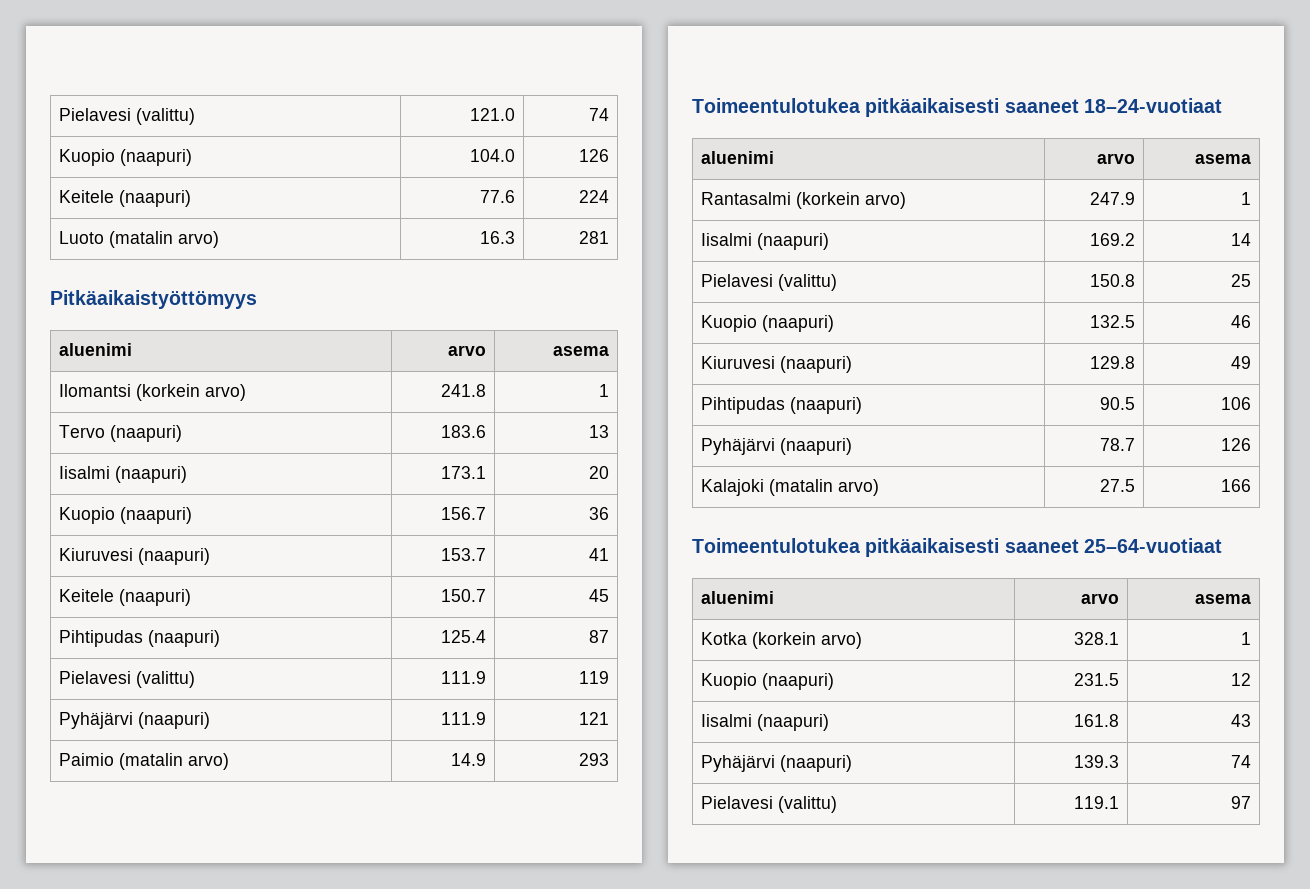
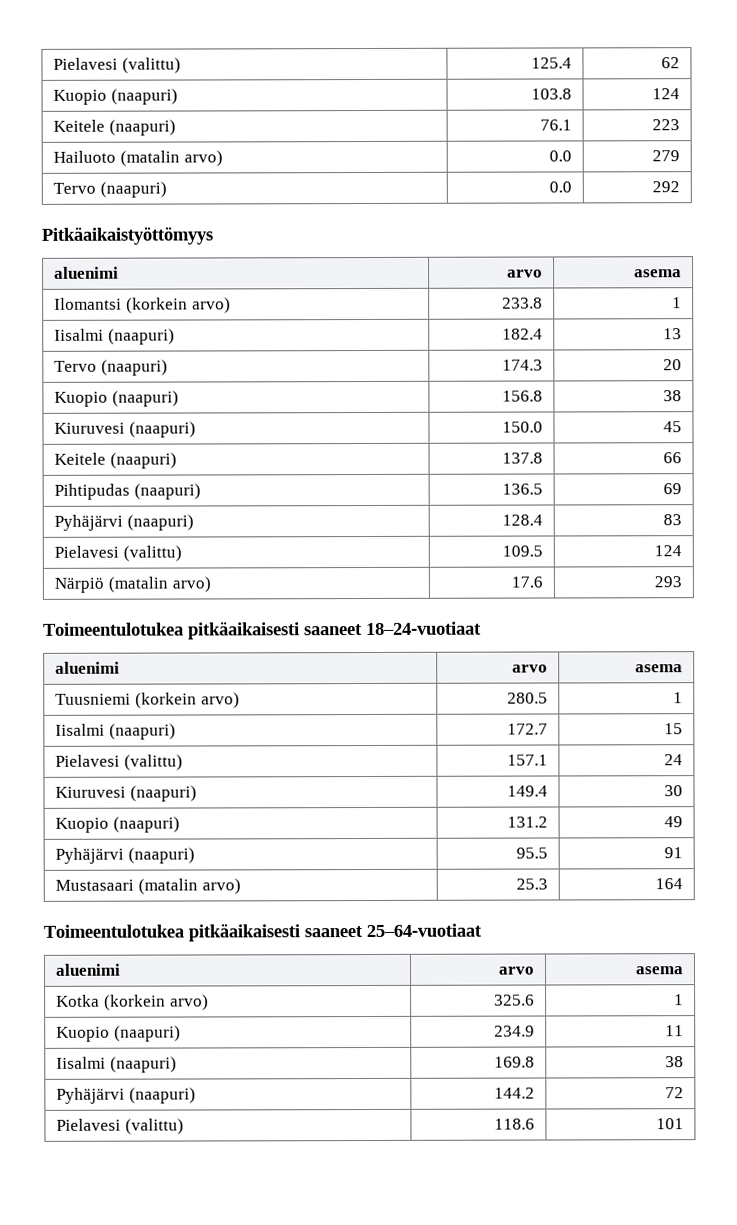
[58,108,195,125] [470,108,516,121] [589,108,610,121] [58,149,192,166] [470,149,516,162] [579,149,610,162] [58,190,191,207] [480,190,516,203] [579,190,610,203] [58,231,219,248] [480,231,516,244] [579,231,610,244] Pielavesi (valittu) | 121.0 | 74 // Kuopio (naapuri) | 104.0 | 126 // Keitele (naapuri) | 77.6 | 224 // Luoto (matalin arvo) | 16.3 | 281 -> [53,57,182,74] [530,57,572,69] [660,57,680,69] [53,88,179,105] [530,88,572,100] [651,88,680,100] [53,119,177,136] [539,119,572,131] [651,119,680,131] [53,150,223,167] [548,150,572,162] [651,150,680,162] [53,181,168,198] [548,181,572,193] [651,181,680,193] Pielavesi (valittu) | 125.4 | 62 // Kuopio (naapuri) | 103.8 | 124 // Keitele (naapuri) | 76.1 | 223 // Hailuoto (matalin arvo) | 0.0 | 279 // Tervo (naapuri) | 0.0 | 292
[441,384,487,397] [599,384,610,397] [58,425,182,442] [441,425,487,438] [589,425,610,438] [58,466,187,483] [441,466,487,479] 241.8 | 1 // Tervo (naapuri) | 183.6 | 13 // Iisalmi (naapuri) | 173.1 -> [501,297,543,309] [671,297,682,309] [54,328,176,345] [501,328,543,340] [662,328,682,340] [54,359,169,376] [501,359,543,371] 233.8 | 1 // Iisalmi (naapuri) | 182.4 | 13 // Tervo (naapuri) | 174.3
[441,507,487,520] [589,507,610,520] [58,548,210,565] [441,548,487,561] [589,548,610,561] [58,589,191,606] [441,589,487,602] [589,589,610,602] [58,630,220,647] [441,630,487,643] [589,630,610,643] [58,671,195,688] [441,671,487,684] [579,671,610,684] [58,712,210,729] [441,712,487,725] [579,712,610,725] [58,753,229,770] [451,753,487,766] 156.7 | 36 // Kiuruvesi (naapuri) | 153.7 | 41 // Keitele (naapuri) | 150.7 | 45 // Pihtipudas (naapuri) | 125.4 | 87 // Pielavesi (valittu) | 111.9 | 119 // Pyhäjärvi (naapuri) | 111.9 | 121 // Paimio (matalin arvo) | 14.9 -> [501,390,543,402] [662,390,682,402] [54,421,197,438] [501,421,543,433] [662,421,682,433] [54,452,178,469] [501,452,543,464] [662,452,682,464] [54,483,202,500] [501,483,543,495] [662,483,682,495] [54,514,195,531] [501,514,543,526] [662,514,682,526] [54,545,183,562] [501,545,543,557] [653,545,682,557] [54,576,211,593] [510,576,543,588] 156.8 | 38 // Kiuruvesi (naapuri) | 150.0 | 45 // Keitele (naapuri) | 137.8 | 66 // Pihtipudas (naapuri) | 136.5 | 69 // Pyhäjärvi (naapuri) | 128.4 | 83 // Pielavesi (valittu) | 109.5 | 124 // Närpiö (matalin arvo) | 17.6
[700,192,906,209] [1090,192,1136,205] [1241,192,1252,205] [700,233,829,250] [1090,233,1136,246] [1231,233,1252,246] [700,274,837,291] [1090,274,1136,287] [1231,274,1252,287] [700,315,834,332] [1090,315,1136,328] [1231,315,1252,328] [700,356,852,373] [1090,356,1136,369] [1231,356,1252,369] [700,397,862,414] [1100,397,1136,410] [1221,397,1252,410] [700,438,852,455] [1100,438,1136,451] [1221,438,1252,451] [700,479,879,496] [1100,479,1136,492] [1221,479,1252,492] Rantasalmi (korkein arvo) | 247.9 | 1 // Iisalmi (naapuri) | 169.2 | 14 // Pielavesi (valittu) | 150.8 | 25 // Kuopio (naapuri) | 132.5 | 46 // Kiuruvesi (naapuri) | 129.8 | 49 // Pihtipudas (naapuri) | 90.5 | 106 // Pyhäjärvi (naapuri) | 78.7 | 126 // Kalajoki (matalin arvo) | 27.5 | 166 -> [55,692,240,709] [506,692,548,704] [672,692,683,704] [55,723,177,740] [506,723,548,735] [663,723,683,735] [55,754,184,771] [506,754,548,766] [663,754,683,766] [55,785,198,802] [506,785,548,797] [663,785,683,797] [55,816,181,833] [506,816,548,828] [663,816,683,828] [55,847,196,864] [515,847,548,859] [663,847,683,859] [55,878,241,895] [515,878,548,890] [654,878,683,890] Tuusniemi (korkein arvo) | 280.5 | 1 // Iisalmi (naapuri) | 172.7 | 15 // Pielavesi (valittu) | 157.1 | 24 // Kiuruvesi (naapuri) | 149.4 | 30 // Kuopio (naapuri) | 131.2 | 49 // Pyhäjärvi (naapuri) | 95.5 | 91 // Mustasaari (matalin arvo) | 25.3 | 164
[1074,632,1120,645] 328.1 -> [493,994,535,1006] 325.6
[1074,673,1120,686] [1231,673,1252,686] [700,714,829,731] [1074,714,1120,727] [1231,714,1252,727] [700,755,852,772] [1074,755,1120,768] [1231,755,1252,768] [700,796,837,813] [1074,796,1120,809] [1231,796,1252,809] 231.5 | 12 // Iisalmi (naapuri) | 161.8 | 43 // Pyhäjärvi (naapuri) | 139.3 | 74 // Pielavesi (valittu) | 119.1 | 97 -> [493,1025,535,1037] [664,1025,684,1037] [56,1056,178,1073] [493,1056,535,1068] [664,1056,684,1068] [56,1087,197,1104] [493,1087,535,1099] [664,1087,684,1099] [56,1118,185,1135] [493,1118,535,1130] [655,1118,684,1130] 234.9 | 11 // Iisalmi (naapuri) | 169.8 | 38 // Pyhäjärvi (naapuri) | 144.2 | 72 // Pielavesi (valittu) | 118.6 | 101

